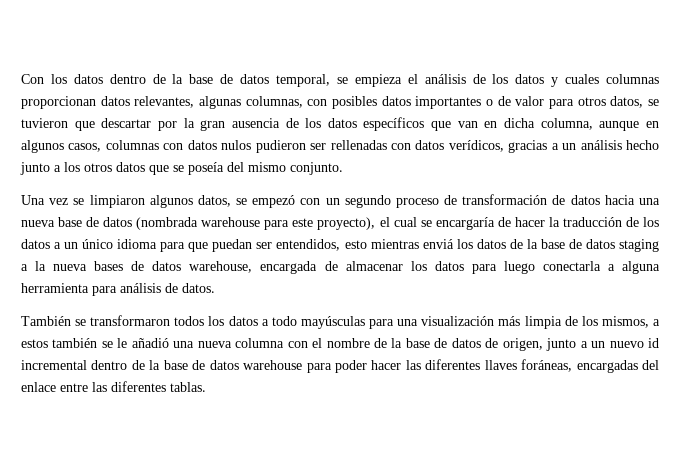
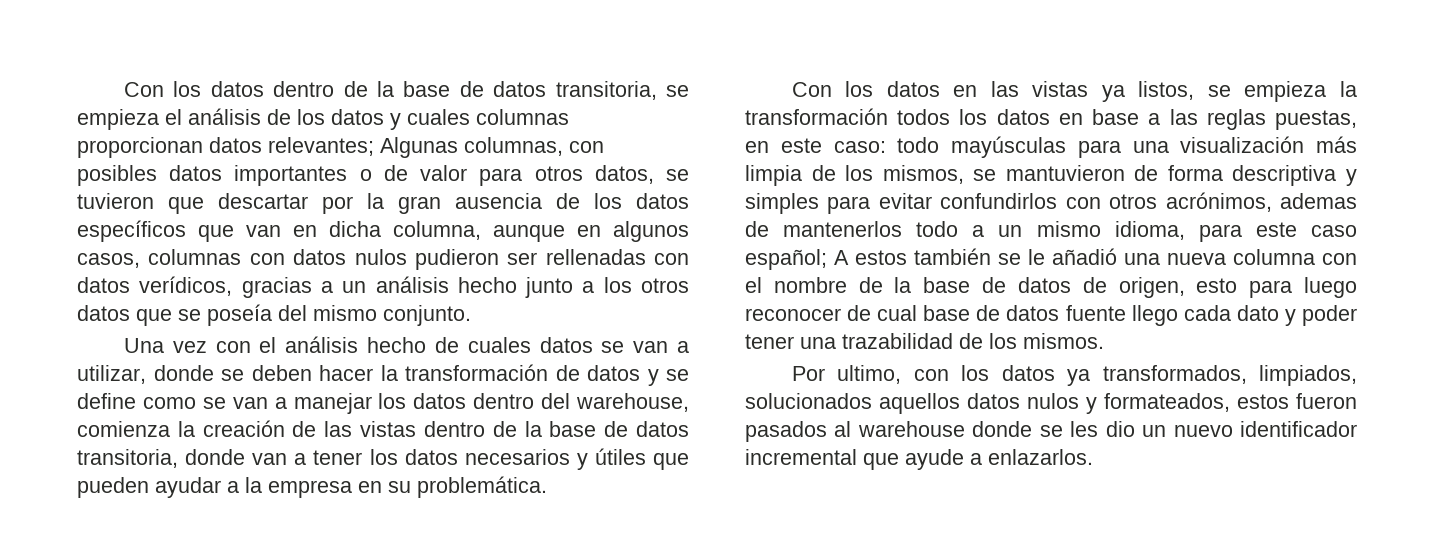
[276,74,331,87] temporal, -> [555,81,657,100] transitoria,
[134,96,241,109] relevantes, algunas -> [268,137,458,158] relevantes; Algunas
[73,194,660,208] [21,217,659,230] [21,239,659,252] [21,261,660,274] [21,283,215,296] [21,315,269,326] se limpiaron algunos datos, se empezó con un segundo proceso de transformación de datos hacia una nueva base de datos (nombrada warehouse para este proyecto), el cual se encargaría de hacer la traducción de los datos a un único idioma para que puedan ser entendidos, esto mientras enviá los datos de la base de datos staging a la nueva bases de datos warehouse, encargada de almacenar los datos para luego conectarla a alguna herramienta para análisis de datos. // También se transformaron todos los datos a -> [215,336,689,353] [77,364,689,386] [77,393,689,414] [77,420,689,437] [77,448,690,470] [77,476,547,498] [791,81,1357,102] [745,108,1357,130] [745,138,886,153] con el análisis hecho de cuales datos se van a utilizar, donde se deben hacer la transformación de datos y se define como se van a manejar los datos dentro del warehouse, comienza la creación de las vistas dentro de la base de datos transitoria, donde van a tener los datos necesarios y útiles que pueden ayudar a la empresa en su problemática. // Con los datos en las vistas ya listos, se empieza la transformación todos los datos en base a las reglas puestas, en este caso:
[653,319,661,326] a -> [973,165,1357,186] [745,192,1357,214] [745,221,1357,242] [745,249,849,270] se mantuvieron de forma descriptiva y simples para evitar confundirlos con otros acrónimos, ademas de mantenerlos todo a un mismo idioma, para este caso español; A
[546,338,660,351] [21,359,659,373] [21,381,206,392] junto a un nuevo id incremental dentro de la base de datos warehouse para poder hacer las diferentes llaves foráneas, encargadas del enlace entre las diferentes tablas. -> [1196,277,1357,298] [745,305,1357,326] [745,333,1104,349] [791,365,1357,386] [745,393,1357,414] [745,421,1357,442] [745,449,1093,470] esto para luego reconocer de cual base de datos fuente llego cada dato y poder tener una trazabilidad de los mismos. // Por ultimo, con los datos ya transformados, limpiados, solucionados aquellos datos nulos y formateados, estos fueron pasados al warehouse donde se les dio un nuevo identificador incremental que ayude a enlazarlos.

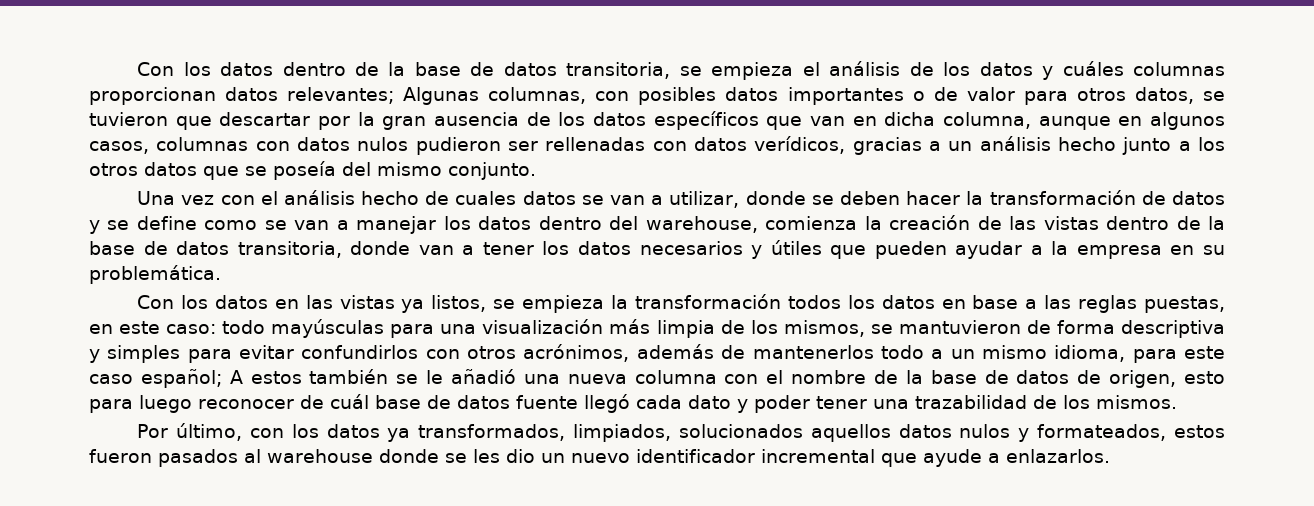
[407,109,470,125] cuales -> [1062,61,1124,76] cuáles
[1280,193,1357,209] ademas -> [636,344,714,359] además
[877,305,918,321] cual -> [330,394,369,409] cuál
[1131,305,1178,326] llego -> [584,394,630,413] llegó
[837,365,902,384] ultimo, -> [175,423,242,441] último,

